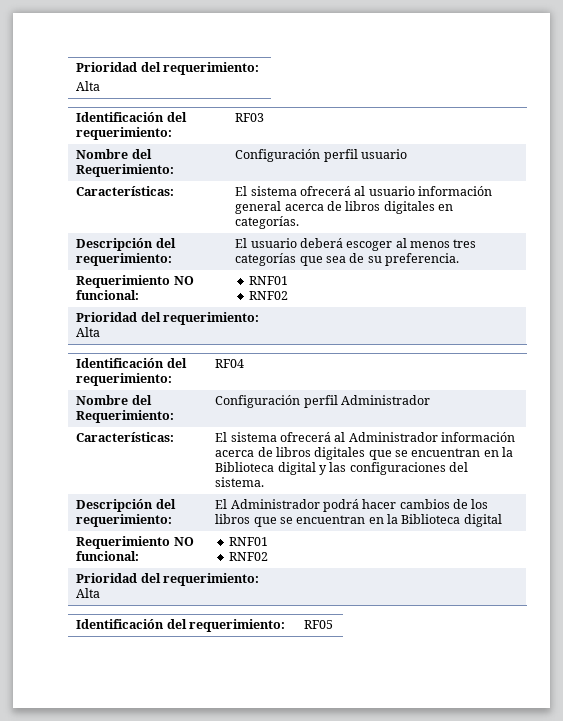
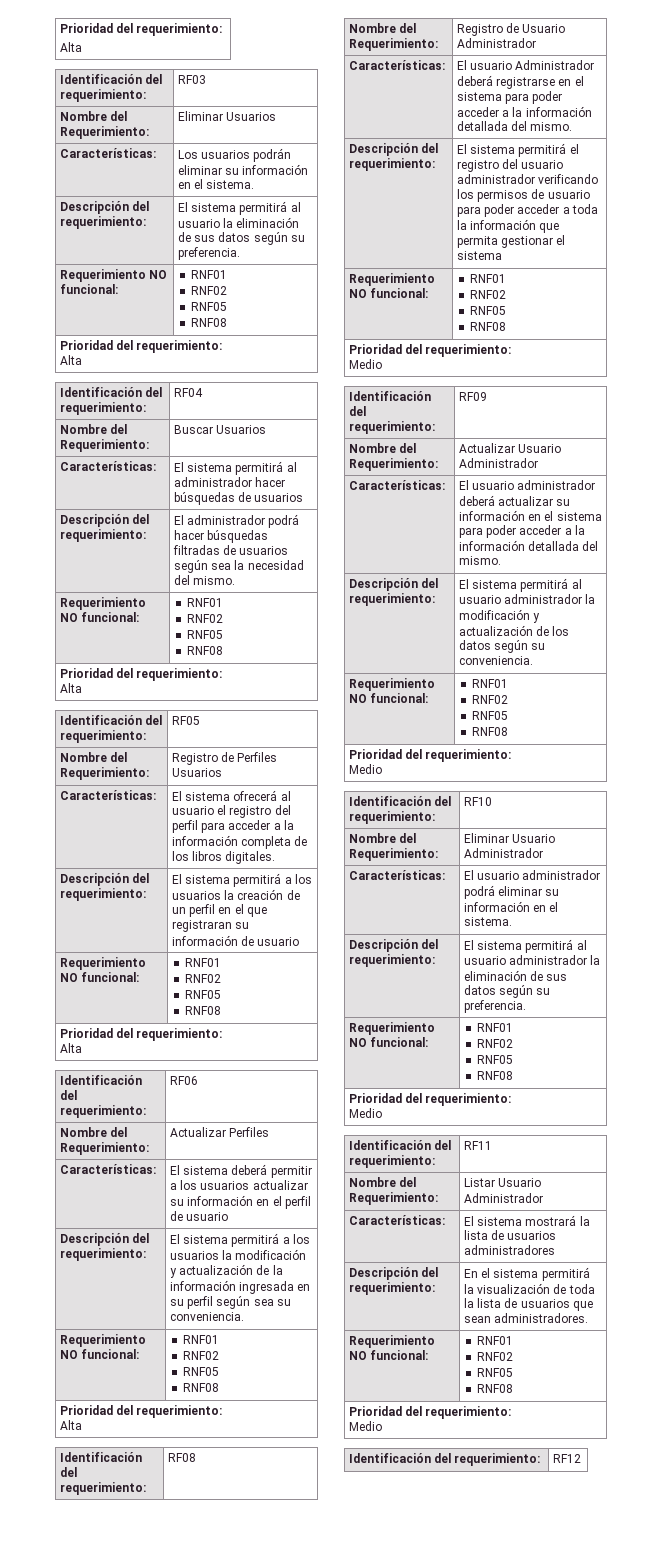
[235,149,407,162] [76,186,175,196] [235,186,493,196] [235,201,454,214] [235,216,300,229] [76,238,176,251] [76,253,173,266] [235,238,477,251] [235,253,460,266] [76,275,194,288] [76,290,140,300] [248,276,288,285] [248,291,288,300] Configuración perfil usuario // Características: | El sistema ofrecerá al usuario información general acerca de libros digitales en categorías. // Descripción del requerimiento: | El usuario deberá escoger al menos tres categorías que sea de su preferencia. // Requerimiento NO funcional: | RNF01 // RNF02 -> [177,111,277,121] [59,148,156,158] [177,148,292,162] [177,164,309,175] [177,179,255,189] [59,201,150,214] [59,216,146,229] [177,201,301,215] [177,217,300,228] [177,232,305,245] [177,247,240,260] [59,269,168,282] [59,284,118,294] [191,270,228,279] [191,286,228,295] [191,302,228,311] [191,318,228,327] Eliminar Usuarios // Características: | Los usuarios podrán eliminar su información en el sistema. // Descripción del requerimiento: | El sistema permitirá al usuario la eliminación de sus datos según su preferencia. // Requerimiento NO funcional: | RNF01 // RNF02 // RNF05 // RNF08
[215,395,430,408] [76,432,175,442] [215,432,516,442] [215,447,514,460] [215,462,469,475] [215,477,265,487] [76,499,176,512] [76,514,173,527] [215,499,320,509] Configuración perfil Administrador // Características: | El sistema ofrecerá al Administrador información acerca de libros digitales que se encuentran en la Biblioteca digital y las configuraciones del sistema. // Descripción del requerimiento: | El Administrador -> [173,425,267,434] [59,461,156,471] [173,461,297,475] [173,477,286,487] [173,492,304,505] [59,514,150,527] [59,529,146,542] [173,515,266,525] Buscar Usuarios // Características: | El sistema permitirá al administrador hacer búsquedas de usuarios // Descripción del requerimiento: | El administrador
[399,499,489,509] [215,514,502,527] [76,536,194,549] [76,551,140,561] [228,537,268,546] [228,552,268,561] cambios de los libros que se encuentran en la Biblioteca digital // Requerimiento NO funcional: | RNF01 // RNF02 -> [207,530,269,543] [172,545,289,555] [173,560,304,573] [173,575,236,585] [59,597,146,610] [59,612,140,622] [187,598,224,607] [187,614,224,623] [187,630,224,639] [187,646,224,655] búsquedas filtradas de usuarios según sea la necesidad del mismo. // Requerimiento NO funcional: | RNF01 // RNF02 // RNF05 // RNF08
(334, 624) none -> [59,752,128,762] [59,767,149,780] [171,752,278,765] [171,768,222,777] [59,790,156,800] [171,790,291,801] [171,805,291,818] [171,820,294,833] [171,835,308,849] [171,851,276,864] [59,873,150,886] [59,888,146,901] [171,873,312,887] [171,889,300,900] [171,904,267,917] [171,920,250,932] [171,935,300,946] [59,957,146,970] [59,972,140,982] [185,958,222,967] [185,974,222,983] [185,990,222,999] [185,1006,222,1015] [59,1028,223,1041] [59,1043,82,1053] [59,1075,142,1085] [59,1090,77,1100] [59,1105,146,1118] [169,1076,198,1085] [59,1127,128,1137] [59,1142,149,1155] [169,1127,270,1137] [59,1164,156,1174] [169,1164,312,1178] [169,1180,308,1190] [169,1195,311,1209] [169,1211,229,1221] [59,1233,150,1246] [59,1248,146,1261] [169,1233,310,1247] [169,1249,307,1260] [169,1264,283,1278] [169,1280,311,1294] [169,1296,291,1309] [169,1312,244,1321] [59,1334,146,1347] [59,1349,140,1359] [183,1335,220,1344] [183,1351,220,1360] [183,1367,220,1376] [183,1383,220,1392] [59,1405,223,1418] [59,1420,82,1430] [59,1452,142,1462] [59,1467,77,1477] [59,1482,146,1495] [167,1453,196,1462] [348,23,417,33] [348,38,438,51] [456,23,566,36] [456,38,536,48] [348,60,445,70] [456,60,595,70] [456,75,584,89] [456,91,563,104] [456,106,592,117] [456,121,573,131] [348,143,439,156] [348,158,435,171] [456,143,579,157] [456,159,564,172] [456,174,599,184] [456,189,590,202] [456,204,598,217] [456,219,560,233] [456,235,566,248] [456,251,502,260] [348,273,435,286] [348,288,429,298] [470,274,507,283] [470,290,507,299] [470,306,507,315] [470,322,507,331] [348,344,512,357] [348,359,382,369] [348,391,431,401] [348,406,366,416] [348,421,435,434] [458,392,487,401] [348,443,417,453] [348,458,438,471] [458,443,562,453] [458,458,538,468] [348,480,445,490] [458,480,596,490] [458,495,571,506] [458,510,602,521] [458,525,585,538] [458,540,599,551] [458,556,501,565] [348,578,439,591] [348,593,435,606] [458,578,582,592] [458,594,596,604] [458,609,541,623] [458,625,570,636] [458,640,546,653] [458,656,533,665] [348,678,435,691] [348,693,429,703] [472,679,509,688] [472,695,509,704] [472,711,509,720] [472,727,509,736] [348,749,512,762] [348,764,382,774] [348,796,452,806] [348,811,435,824] [463,797,492,806] [348,833,417,843] [348,848,438,861] [463,833,556,843] [463,848,543,858] [348,870,445,880] [463,870,601,880] [463,885,560,899] [463,901,559,912] [463,917,512,926] [348,939,439,952] [348,954,435,967] [463,939,587,953] [463,955,601,965] [463,970,568,981] [463,985,551,998] [463,1000,526,1013] [348,1022,435,1035] [348,1037,429,1047] [477,1023,514,1032] [477,1039,514,1048] [477,1055,514,1064] [477,1071,514,1080] [348,1093,512,1106] [348,1108,382,1118] [348,1140,452,1150] [348,1155,435,1168] [463,1141,492,1150] [348,1177,417,1187] [348,1192,438,1205] [463,1178,542,1187] [463,1193,543,1203] [348,1215,445,1225] [463,1215,590,1226] [463,1230,557,1240] [463,1245,555,1255] [348,1267,439,1280] [348,1282,435,1295] [463,1267,590,1281] [463,1283,595,1294] [463,1298,593,1311] [463,1313,589,1323] [348,1335,435,1348] [348,1350,429,1360] [477,1336,514,1345] [477,1352,514,1361] [477,1368,514,1377] [477,1384,514,1393] [348,1406,512,1419] [348,1421,382,1431] [348,1453,541,1466] [552,1454,581,1463] // Nombre del Requerimiento: | Registro de Perfiles Usuarios // Características: | El sistema ofrecerá al usuario el registro del perfil para acceder a la información completa de los libros digitales. // Descripción del requerimiento: | El sistema permitirá a los usuarios la creación de un perfil en el que registraran su información de usuario // Requerimiento NO funcional: | RNF01 // RNF02 // RNF05 // RNF08 // Prioridad del requerimiento: // Alta // Identificación del requerimiento: | RF06 // Nombre del Requerimiento: | Actualizar Perfiles // Características: | El sistema deberá permitir a los usuarios actualizar su información en el perfil de usuario // Descripción del requerimiento: | El sistema permitirá a los usuarios la modificación y actualización de la información ingresada en su perfil según sea su conveniencia. // Requerimiento NO funcional: | RNF01 // RNF02 // RNF05 // RNF08 // Prioridad del requerimiento: // Alta // Identificación del requerimiento: | RF08 // Nombre del Requerimiento: | Registro de Usuario Administrador // Características: | El usuario Administrador deberá registrarse en el sistema para poder acceder a la información detallada del mismo. // Descripción del requerimiento: | El sistema permitirá el registro del usuario administrador verificando los permisos de usuario para poder acceder a toda la información que permita gestionar el sistema // Requerimiento NO funcional: | RNF01 // RNF02 // RNF05 // RNF08 // Prioridad del requerimiento: // Medio // Identificación del requerimiento: | RF09 // Nombre del Requerimiento: | Actualizar Usuario Administrador // Características: | El usuario administrador deberá actualizar su información en el sistema para poder acceder a la información detallada del mismo. // Descripción del requerimiento: | El sistema permitirá al usuario administrador la modificación y actualización de los datos según su conveniencia. // Requerimiento NO funcional: | RNF01 // RNF02 // RNF05 // RNF08 // Prioridad del requerimiento: // Medio // Identificación del requerimiento: | RF10 // Nombre del Requerimiento: | Eliminar Usuario Administrador // Características: | El usuario administrador podrá eliminar su información en el sistema. // Descripción del requerimiento: | El sistema permitirá al usuario administrador la eliminación de sus datos según su preferencia. // Requerimiento NO funcional: | RNF01 // RNF02 // RNF05 // RNF08 // Prioridad del requerimiento: // Medio // Identificación del requerimiento: | RF11 // Nombre del Requerimiento: | Listar Usuario Administrador // Características: | El sistema mostrará la lista de usuarios administradores // Descripción del requerimiento: | En el sistema permitirá la visualización de toda la lista de usuarios que sean administradores. // Requerimiento NO funcional: | RNF01 // RNF02 // RNF05 // RNF08 // Prioridad del requerimiento: // Medio // Identificación del requerimiento: | RF12

